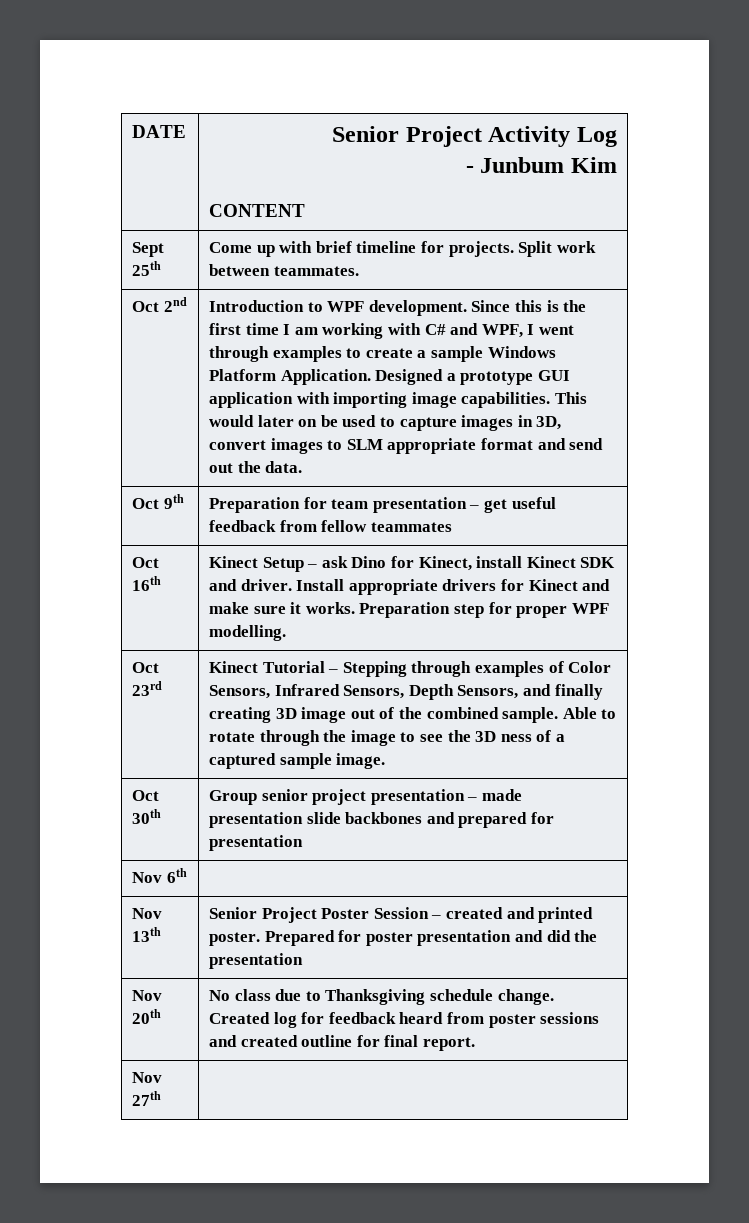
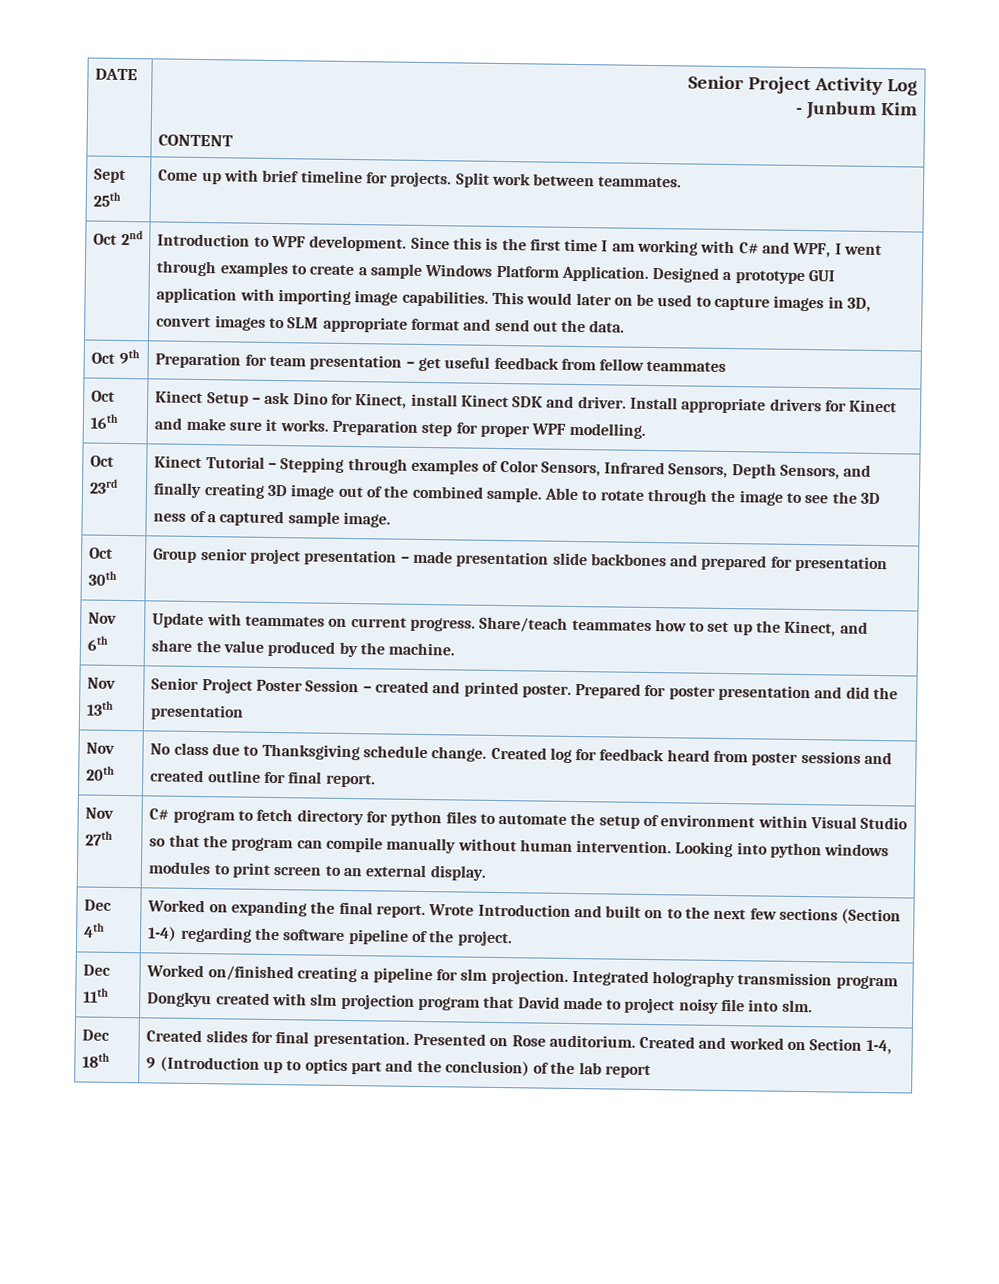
(187, 875) none -> [152,612,868,637] [151,639,456,658] Update with teammates on current progress. Share/teach teammates how to set up the Kinect, and share the value produced by the machine.
(162, 1098) none -> [149,808,909,830] [149,834,890,859] [148,861,487,881] [84,899,113,911] [84,922,106,938] [147,899,902,925] [147,926,513,947] [83,964,112,976] [83,987,110,1003] [146,964,898,990] [147,991,813,1014] [82,1029,111,1041] [82,1052,111,1068] [146,1029,892,1055] [146,1056,652,1079] C# program to fetch directory for python files to automate the setup of environment within Visual Studio so that the program can compile manually without human intervention. Looking into python windows modules to print screen to an external display. // Dec 4th | Worked on expanding the final report. Wrote Introduction and built on to the next few sections (Section 1-4) regarding the software pipeline of the project. // Dec 11th | Worked on/finished creating a pipeline for slm projection. Integrated holography transmission program Dongkyu created with slm projection program that David made to project noisy file into slm. // Dec 18th | Created slides for final presentation. Presented on Rose auditorium. Created and worked on Section 1-4, 9 (Introduction up to optics part and the conclusion) of the lab report

